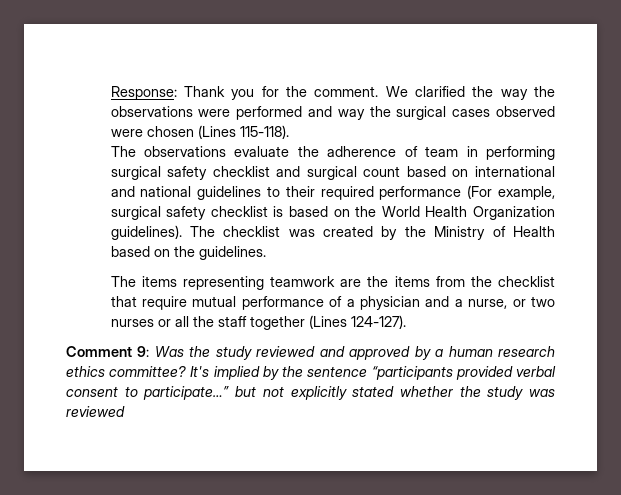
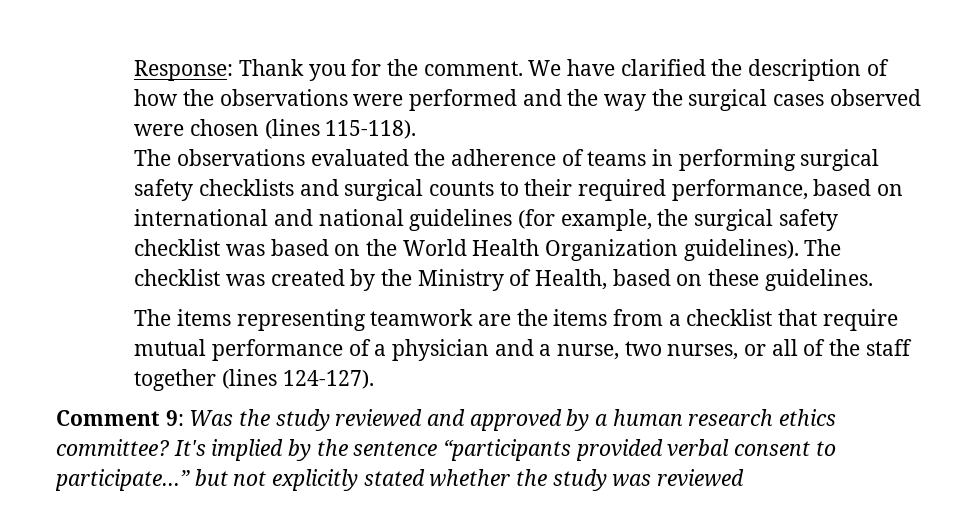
(408, 91) none -> [566,59,615,76] have
[500,89,528,100] way -> [747,59,889,81] [134,89,179,106] description of how
(332, 111) none -> [567,89,599,106] the
[197,125,236,139] (Lines -> [264,119,320,139] (lines
[234,146,290,157] evaluate -> [310,149,409,166] evaluated
[425,146,459,157] team -> [587,151,647,166] teams
[212,166,270,177] checklist -> [198,179,294,196] checklists
[363,166,401,177] count -> [428,179,808,201] counts to their required performance,
[266,185,555,200] [110,206,284,220] to their required performance (For example, surgical safety checklist is -> [517,209,838,231] [134,239,265,256] (for example, the surgical safety checklist was
[513,226,555,237] [110,246,195,257] Health based on the -> [534,269,759,290] Health, based on these
[470,276,492,287] the -> [668,314,681,326] a
[512,296,555,307] [110,319,154,327] or two nurses -> [624,341,739,360] two nurses,
(189, 321) none -> [803,339,826,356] of
[308,315,347,329] (Lines -> [221,369,277,389] (lines

